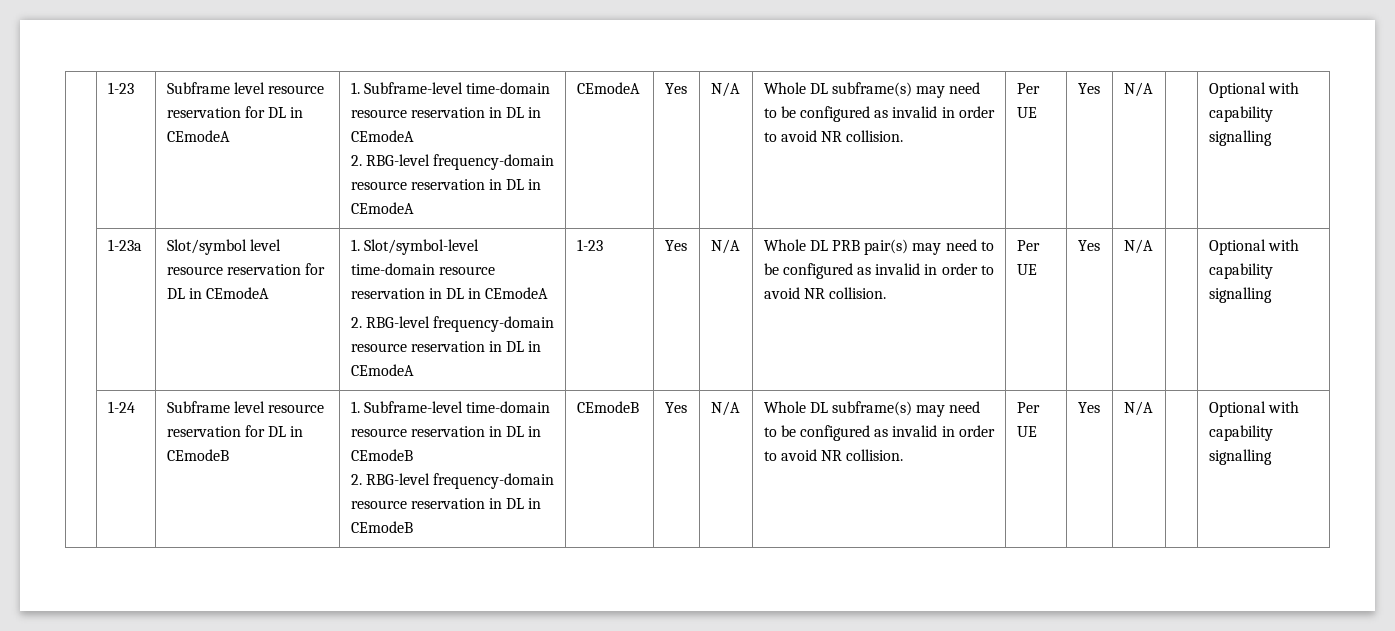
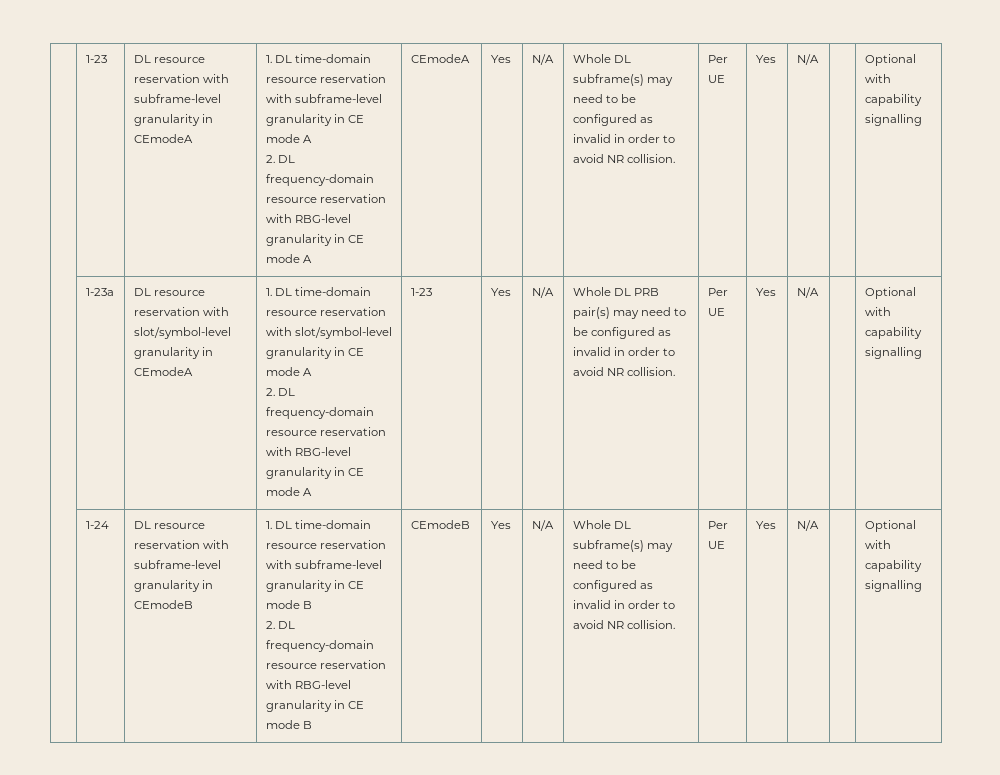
[107,82,134,94] [166,82,325,94] [166,106,304,118] [166,130,230,142] [350,82,551,94] [350,107,542,118] [350,130,414,142] [350,154,555,170] [350,179,542,190] [350,202,414,214] | 1-23 | Subframe level resource reservation for DL in CEmodeA | 1. Subframe-level time-domain resource reservation in DL in CEmodeA // 2. RBG-level frequency-domain resource reservation in DL in CEmodeA -> [85,55,107,63] [133,55,205,63] [133,74,229,83] [133,94,221,103] [133,114,213,126] [133,134,193,143] [265,54,372,63] [265,74,386,83] [265,94,382,103] [265,114,365,126] [265,134,312,143] [265,155,295,163] [265,174,374,186] [265,194,386,203] [265,214,351,223] [265,234,365,246] [265,254,312,263] | 1-23 | DL resource reservation with subframe-level granularity in CEmodeA | 1. DL time-domain resource reservation with subframe-level granularity in CE mode A // 2. DL frequency-domain resource reservation with RBG-level granularity in CE mode A
[166,239,281,255] [166,263,326,275] [166,287,270,299] [350,239,479,255] [350,263,495,275] [350,287,549,299] [350,316,555,332] [350,341,542,352] [350,364,414,376] Slot/symbol level resource reservation for DL in CEmodeA | 1. Slot/symbol-level time-domain resource reservation in DL in CEmodeA // 2. RBG-level frequency-domain resource reservation in DL in CEmodeA -> [133,288,205,296] [133,307,229,316] [133,327,231,339] [133,347,213,359] [133,367,193,376] [265,287,372,296] [265,307,386,316] [265,327,392,339] [265,347,365,359] [265,367,312,376] [265,388,295,396] [265,407,374,419] [265,427,386,436] [265,447,351,456] [265,467,365,479] [265,487,312,496] DL resource reservation with slot/symbol-level granularity in CEmodeA | 1. DL time-domain resource reservation with slot/symbol-level granularity in CE mode A // 2. DL frequency-domain resource reservation with RBG-level granularity in CE mode A
[166,401,325,413] [166,425,287,437] Subframe level resource reservation for DL -> [133,521,205,529] [133,540,229,549] [133,560,221,569] [133,580,200,592] DL resource reservation with subframe-level granularity
[363,401,551,413] [350,426,542,437] [350,449,413,461] [350,473,555,489] [350,498,542,509] [350,521,413,533] Subframe-level time-domain resource reservation in DL in CEmodeB // 2. RBG-level frequency-domain resource reservation in DL in CEmodeB -> [274,520,372,529] [265,540,386,549] [265,560,382,569] [265,580,365,592] [265,600,312,609] [265,621,295,629] [265,640,374,652] [265,660,386,669] [265,680,351,689] [265,700,365,712] [265,720,312,729] DL time-domain resource reservation with subframe-level granularity in CE mode B // 2. DL frequency-domain resource reservation with RBG-level granularity in CE mode B

